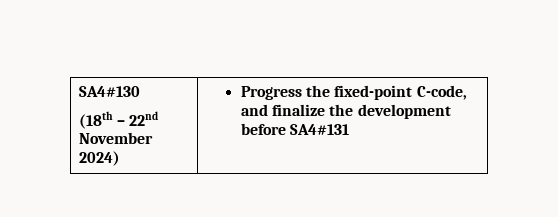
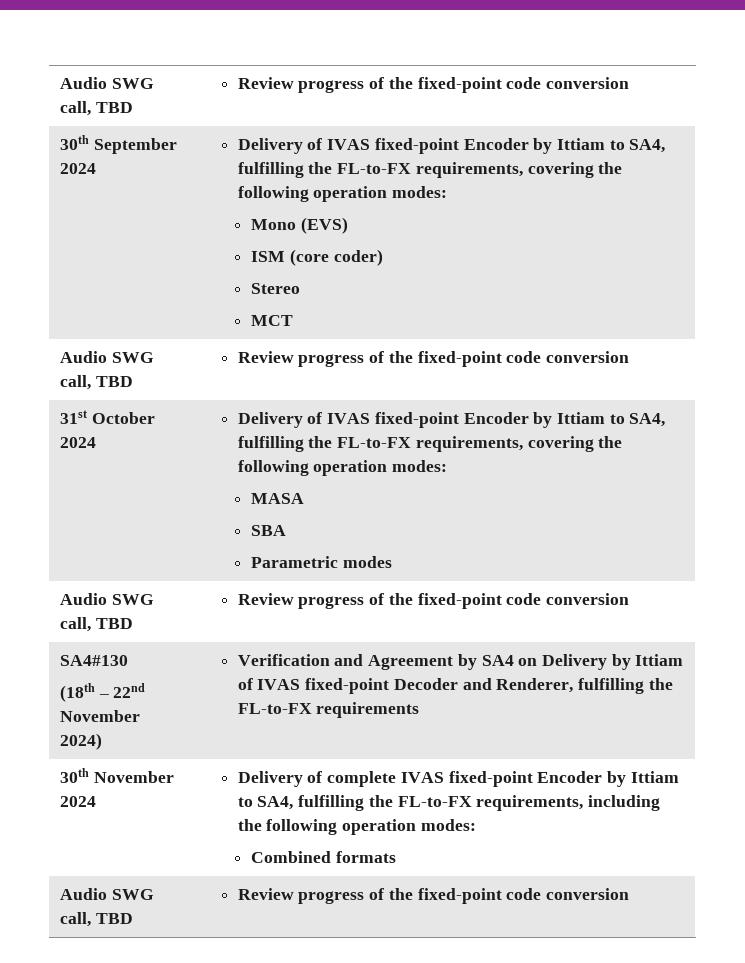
(78, 91) none -> [59,77,154,89] [59,101,133,116] [237,77,629,93] [59,135,177,154] [59,163,96,174] [237,138,666,154] [237,162,623,178] [237,186,448,202] [251,217,348,234] [251,249,383,266] [251,283,301,294] [251,315,294,326] [59,351,154,363] [59,375,133,390] [237,351,629,367] [59,410,155,424] [59,437,96,448] [237,412,666,428] [237,436,623,452] [237,460,448,476] [251,493,305,504] [251,525,287,536] [251,556,392,568] [59,593,154,605] [59,617,133,632] [237,593,629,609] Audio SWG call, TBD | Review progress of the fixed-point code conversion // 30th September 2024 | Delivery of IVAS fixed-point Encoder by Ittiam to SA4, fulfilling the FL-to-FX requirements, covering the following operation modes: // Mono (EVS) // ISM (core coder) // Stereo // MCT // Audio SWG call, TBD | Review progress of the fixed-point code conversion // 31st October 2024 | Delivery of IVAS fixed-point Encoder by Ittiam to SA4, fulfilling the FL-to-FX requirements, covering the following operation modes: // MASA // SBA // Parametric modes // Audio SWG call, TBD | Review progress of the fixed-point code conversion //
[240,85,467,100] [240,104,451,119] [240,123,349,135] Progress the fixed-point C-code, and finalize the development before SA4#131 -> [237,654,684,670] [237,678,673,694] [237,702,420,718] [59,768,174,783] [59,796,96,807] [237,771,679,787] [237,795,660,811] [237,819,476,835] [251,851,396,863] [59,888,154,900] [59,912,133,927] [237,888,629,904] Verification and Agreement by SA4 on Delivery by Ittiam of IVAS fixed-point Decoder and Renderer, fulfilling the FL-to-FX requirements // 30th November 2024 | Delivery of complete IVAS fixed-point Encoder by Ittiam to SA4, fulfilling the FL-to-FX requirements, including the following operation modes: // Combined formats // Audio SWG call, TBD | Review progress of the fixed-point code conversion

